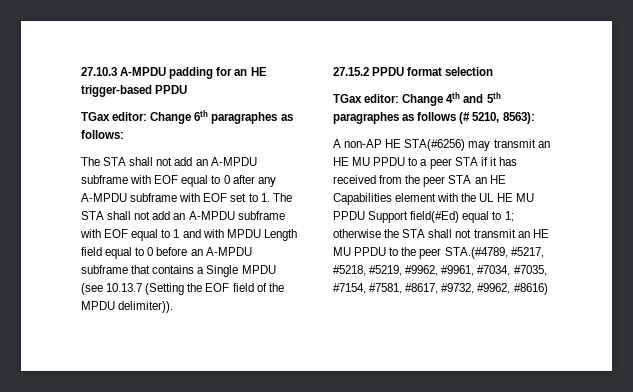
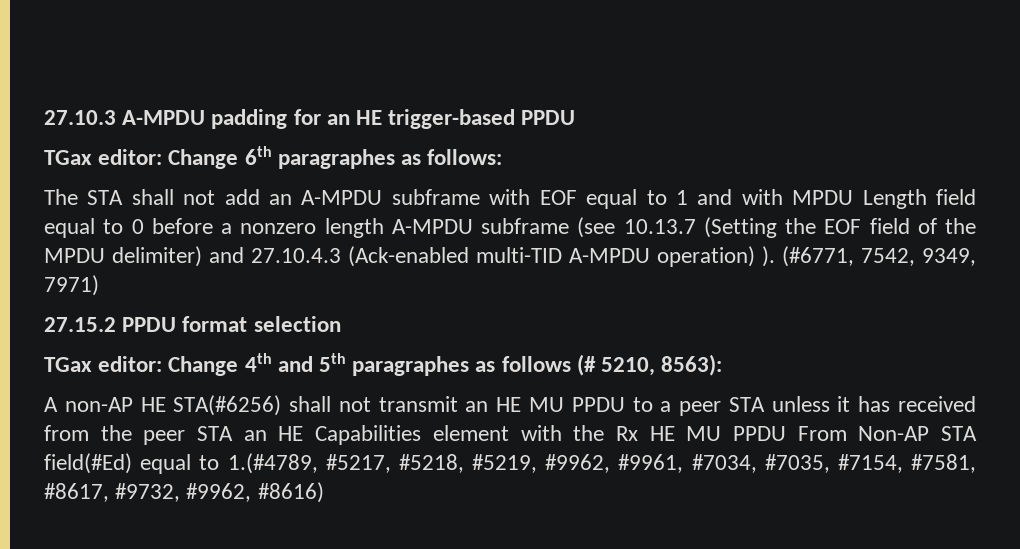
[223,175,276,187] [81,193,292,202] [81,211,285,220] [80,229,171,241] 0 after any A-MPDU subframe with EOF set to 1. The STA shall not add an A-MPDU subframe with EOF equal to -> (667, 197) none
[190,247,252,256] [81,265,276,277] an A-MPDU subframe that contains a Single MPDU -> [221,218,569,238] a nonzero length A-MPDU subframe
[118,301,174,313] delimiter)). -> [112,246,976,267] [44,275,99,296] delimiter) and 27.10.4.3 (Ack-enabled multi-TID A-MPDU operation) ). (#6771, 7542, 9349, 7971)
[468,141,491,151] may -> [289,396,371,412] shall not
[480,157,488,166] if -> [771,396,830,412] unless
[479,193,534,202] [333,211,514,223] [333,229,549,238] [333,247,508,259] UL HE MU PPDU Support field(#Ed) equal to 1; otherwise the STA shall not transmit an HE MU PPDU to the peer STA.(#4789, -> [615,426,977,441] [44,453,318,474] Rx HE MU PPDU From Non-AP STA field(#Ed) equal to 1.(#4789,

